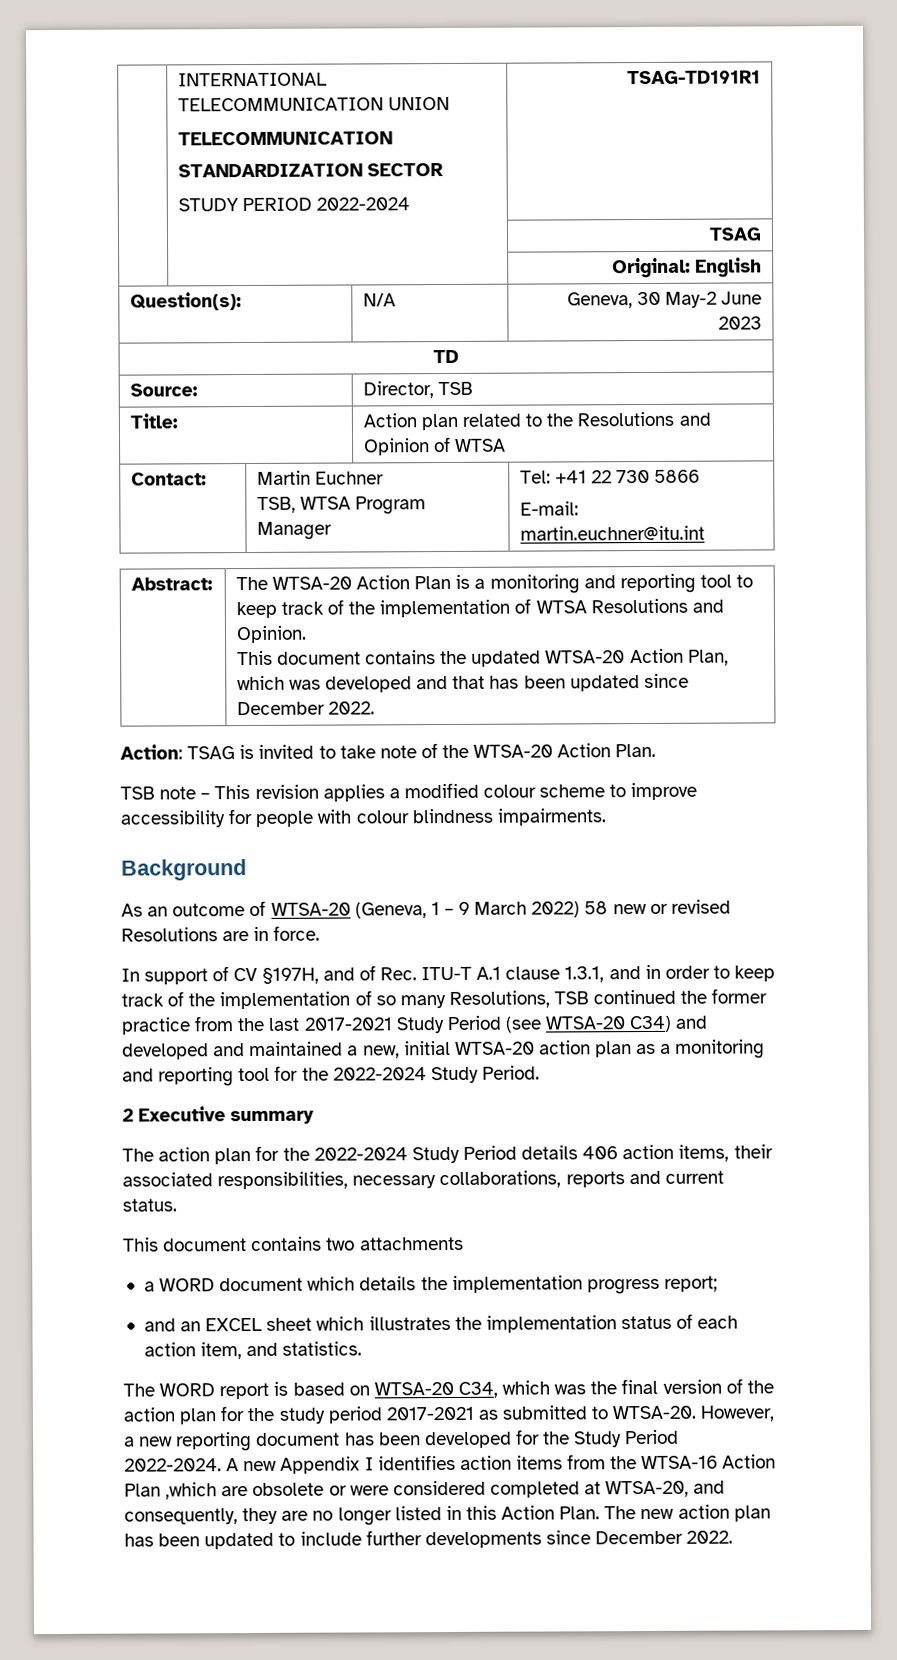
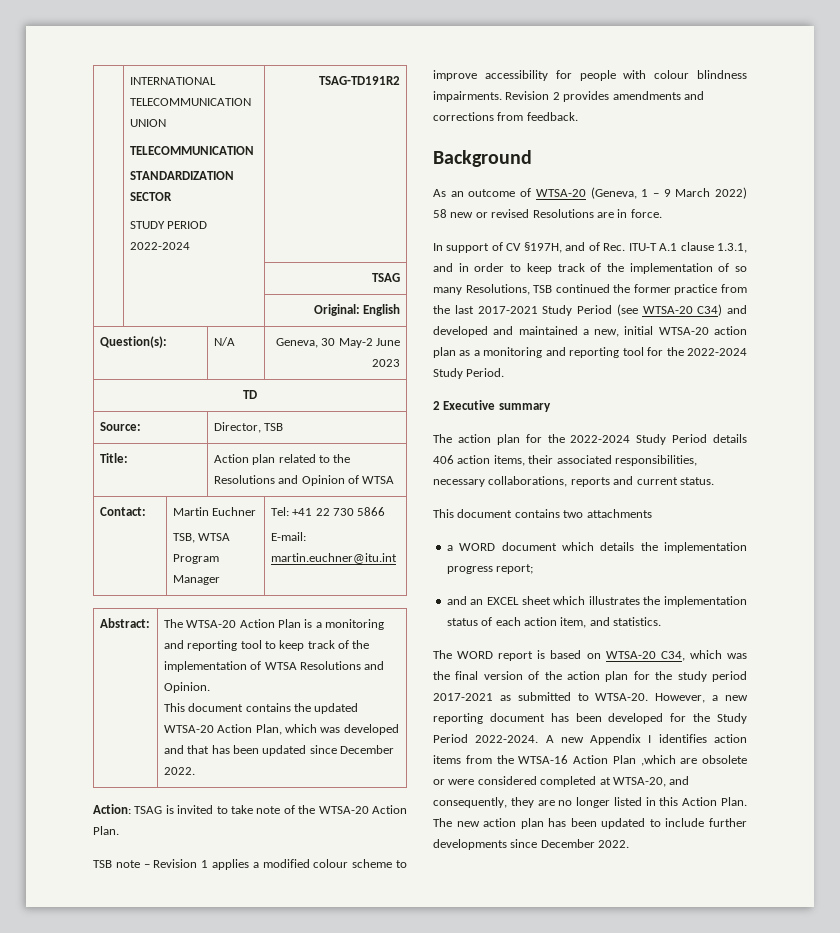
[627,70,762,85] TSAG-TD191R1 -> [319,76,401,85] TSAG-TD191R2
[214,784,319,800] This revision -> [153,859,209,868] Revision 1
(606, 817) none -> [505,91,704,102] [433,112,578,121] Revision 2 provides amendments and corrections from feedback.

